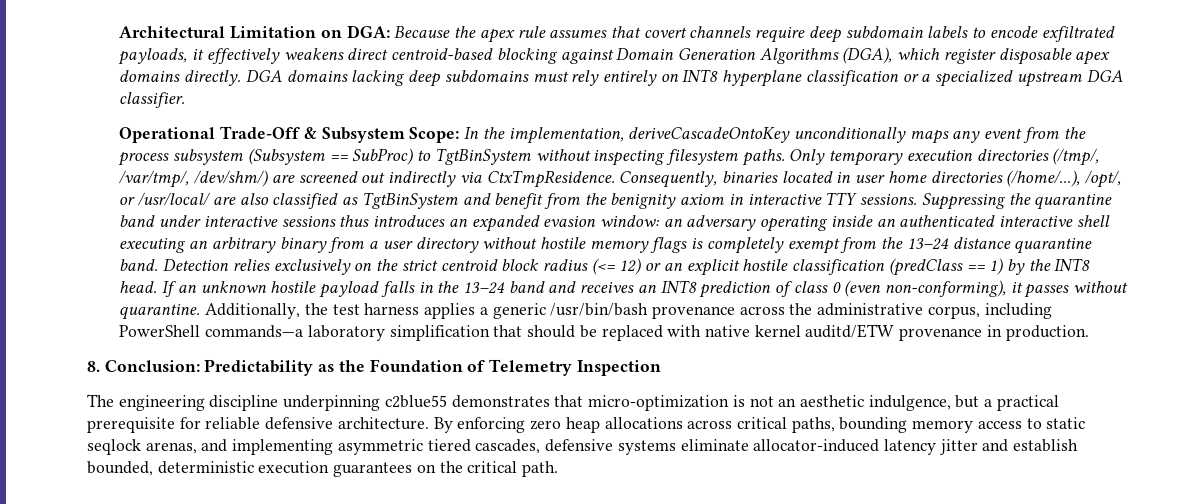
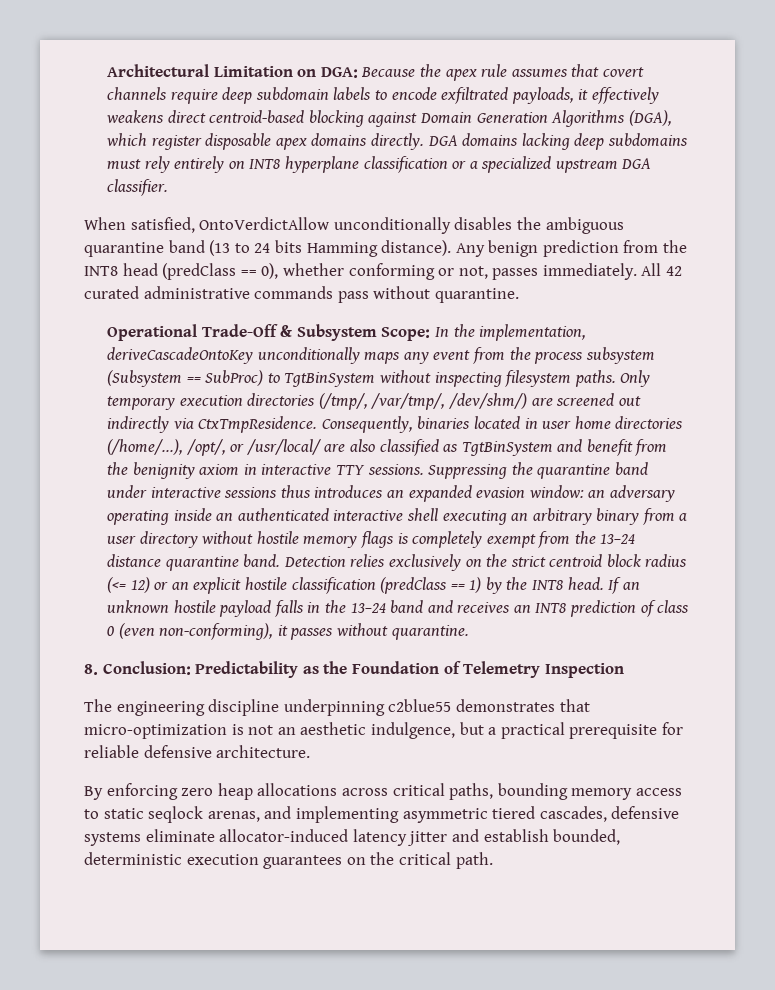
(186, 100) none -> [84,217,624,234] [84,240,688,257] [84,263,683,280] [84,286,519,303] // When satisfied, OntoVerdictAllow unconditionally disables the ambiguous quarantine band (13 to 24 bits Hamming distance). Any benign prediction from the INT8 head (predClass == 0), whether conforming or not, passes immediately. All 42 curated administrative commands pass without quarantine.
[205,303,1052,319] [119,324,1089,341] Additionally, the test harness applies a generic /usr/bin/bash provenance across the administrative corpus, including PowerShell commands—a laboratory simplification that should be replaced with native kernel auditd/ETW provenance in production. -> (469, 632) none
(429, 423) none -> (311, 751) //

